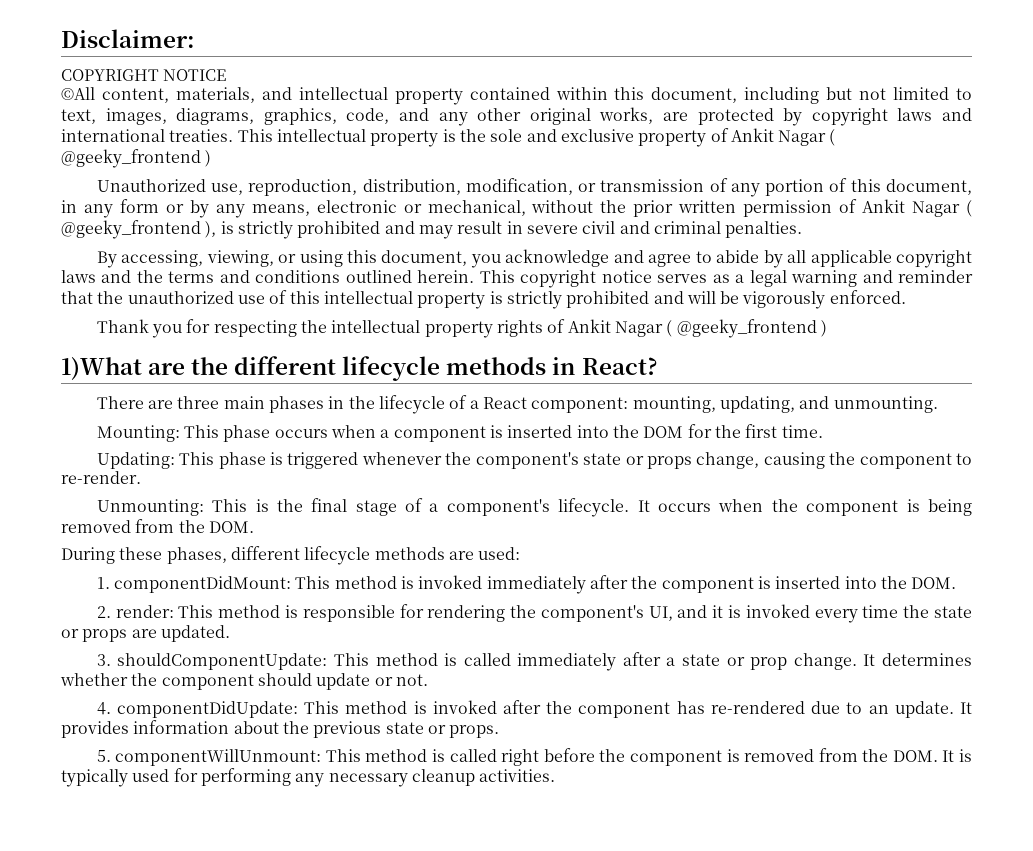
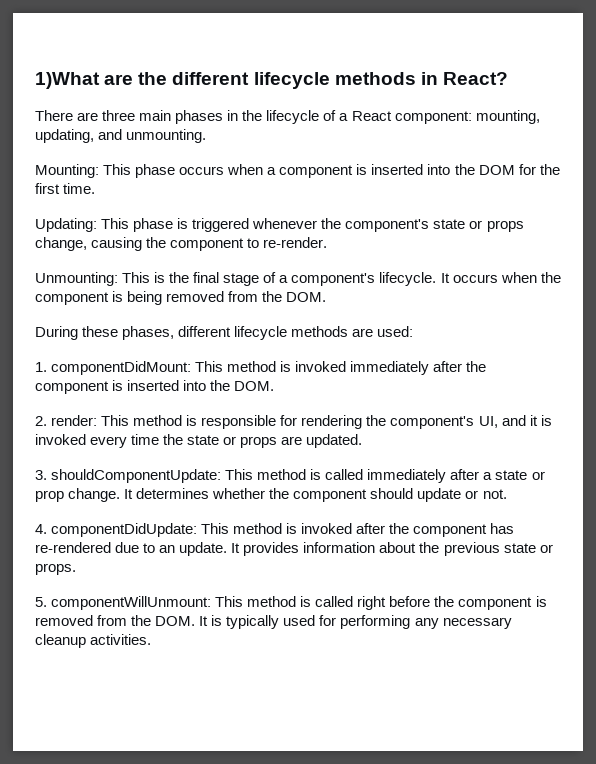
[61,29,195,48] [61,69,227,81] [61,87,973,105] [61,107,973,126] [61,128,836,147] [61,149,212,168] [96,178,973,197] [61,199,973,218] [61,220,803,239] [96,249,972,268] [61,270,974,288] [61,290,906,309] [96,319,827,338] Disclaimer: // COPYRIGHT NOTICE // ©All content, materials, and intellectual property contained within this document, including but not limited to text, images, diagrams, graphics, code, and any other original works, are protected by copyright laws and international treaties. This intellectual property is the sole and exclusive property of Ankit Nagar ( @geeky_frontend ) // Unauthorized use, reproduction, distribution, modification, or transmission of any portion of this document, in any form or by any means, electronic or mechanical, without the prior written permission of Ankit Nagar ( @geeky_frontend ), is strictly prohibited and may result in severe civil and criminal penalties. // By accessing, viewing, or using this document, you acknowledge and agree to abide by all applicable copyright laws and the terms and conditions outlined herein. This copyright notice serves as a legal warning and reminder that the unauthorized use of this intellectual property is strictly prohibited and will be vigorously enforced. // Thank you for respecting the intellectual property rights of Ankit Nagar ( @geeky_frontend ) // -> (35, 80) none

